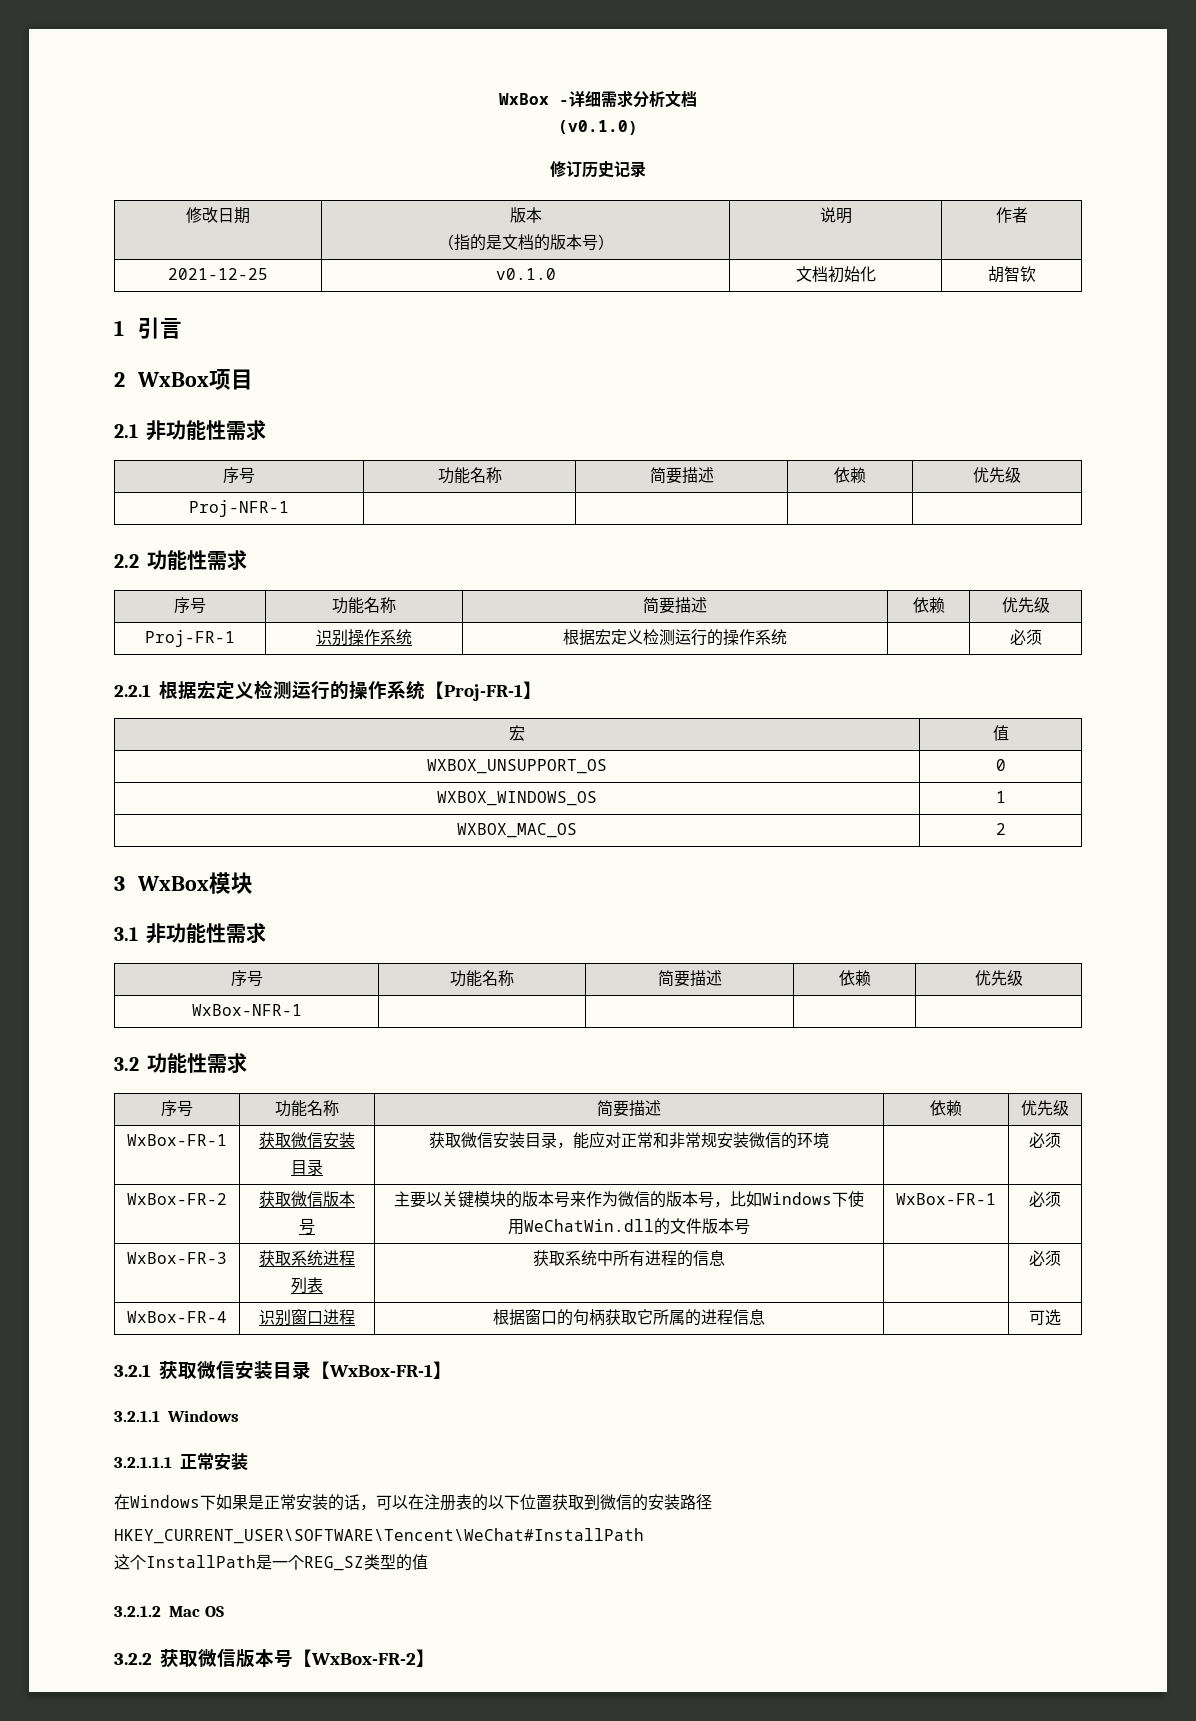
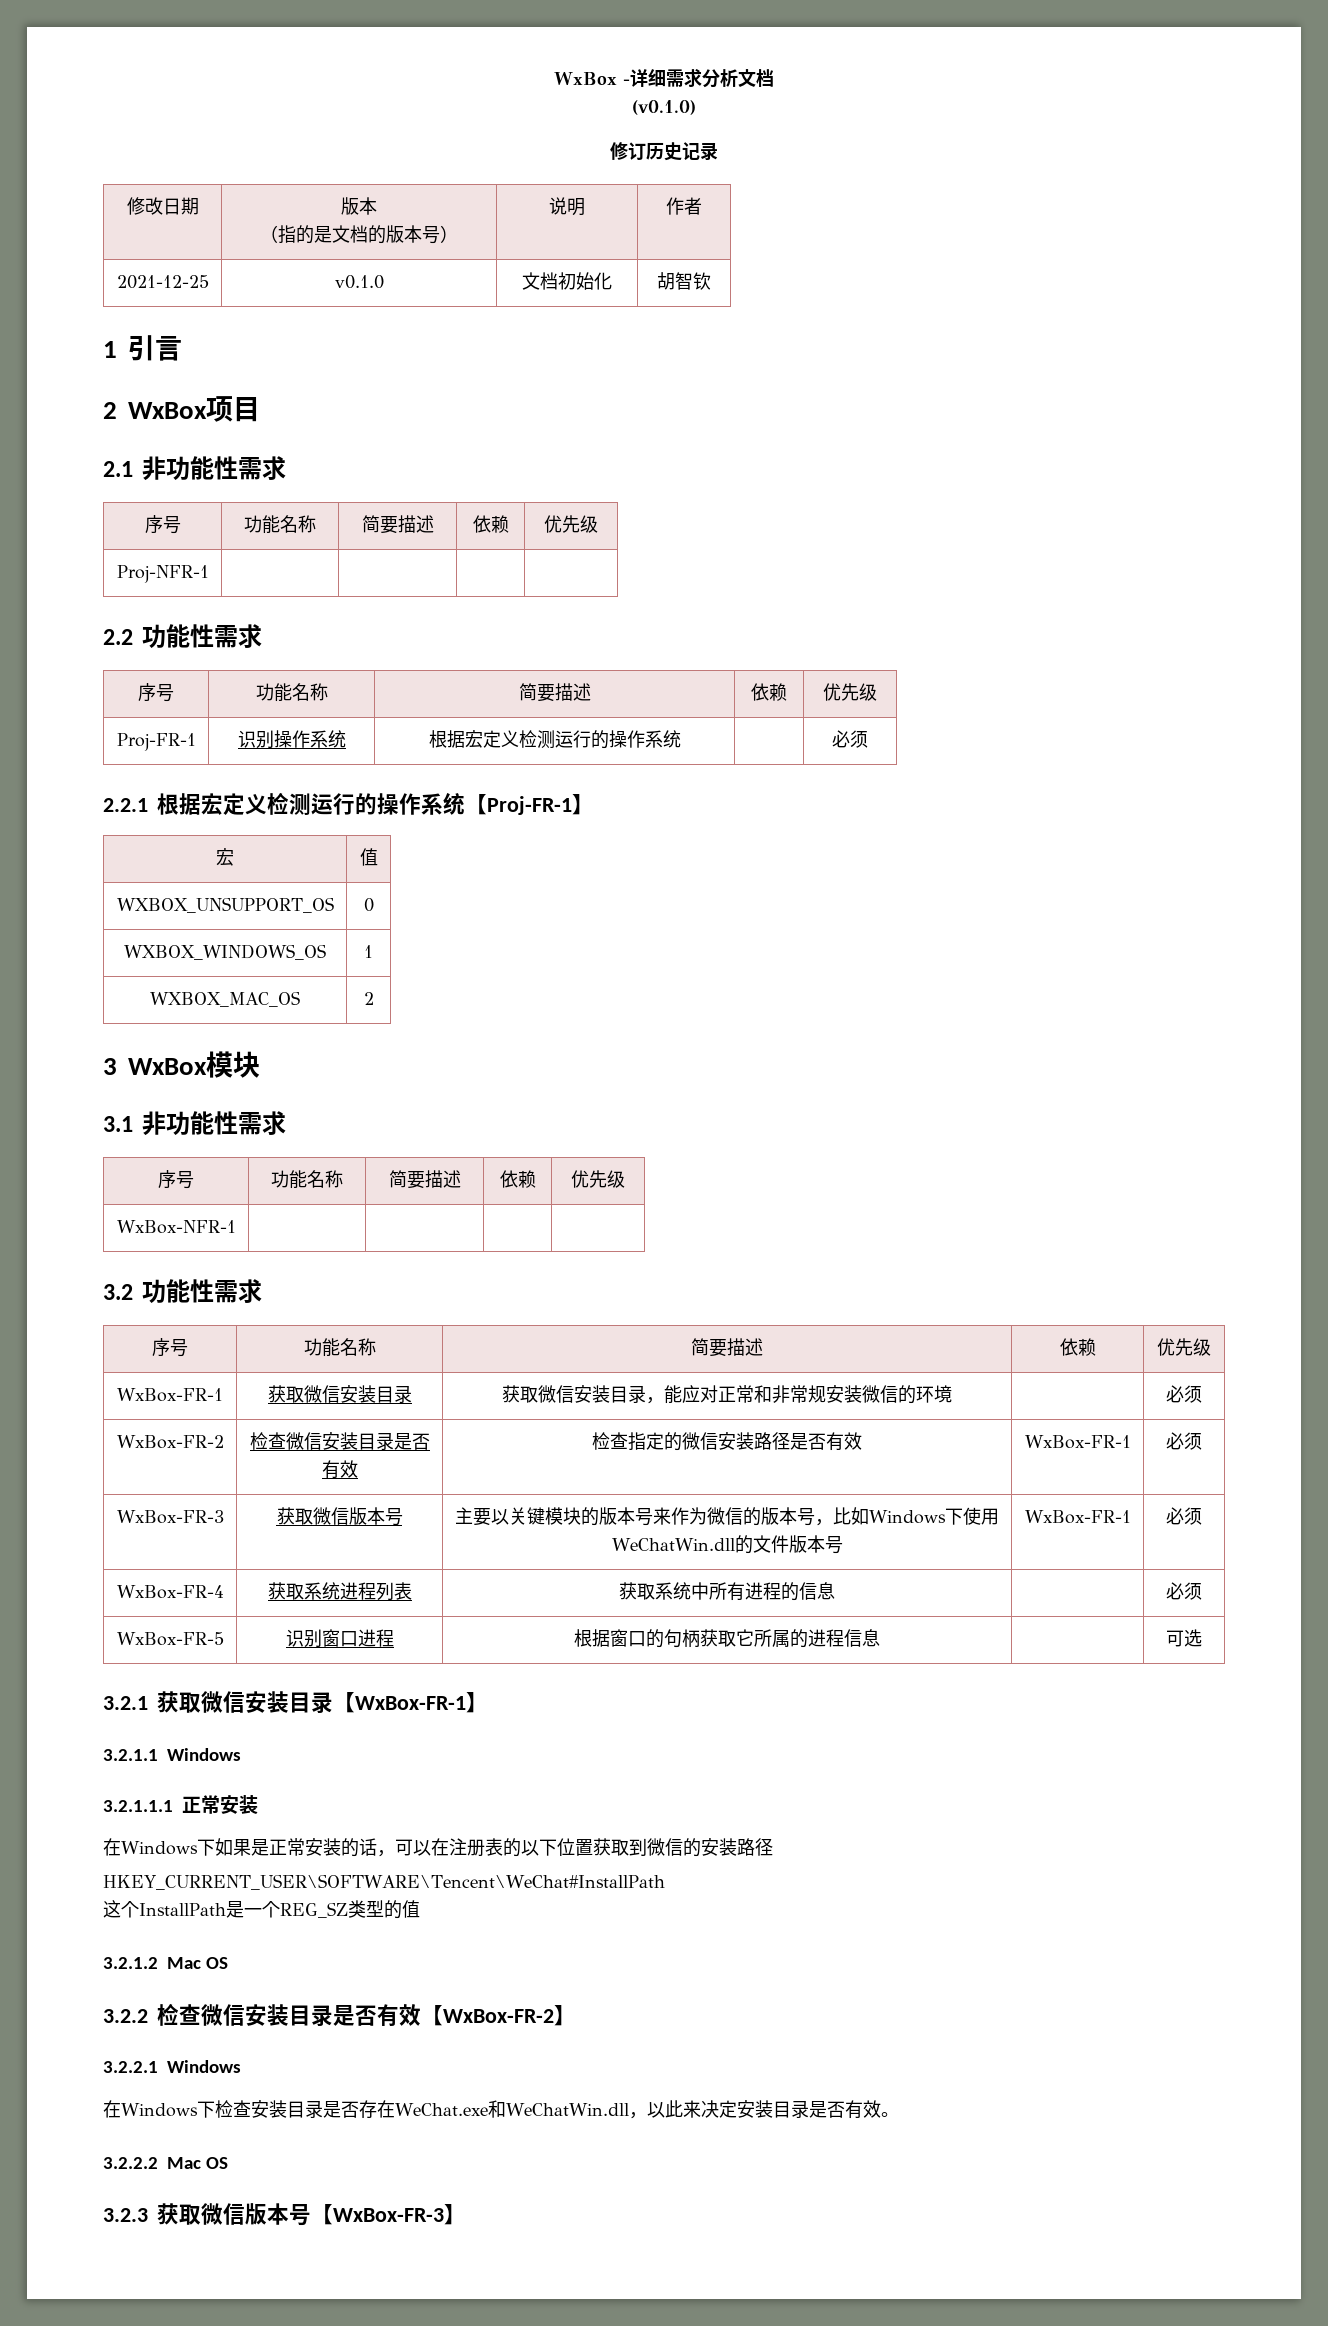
(227, 1199) none -> [249,1432,430,1450] [321,1460,358,1479] [592,1432,862,1451] [1024,1435,1131,1449] [1166,1432,1202,1450] [116,1510,224,1524] | 检查微信安装目录是否有效 | 检查指定的微信安装路径是否有效 | WxBox-FR-1 | 必须 // WxBox-FR-3
[127,1252,227,1264] WxBox-FR-3 -> [116,1585,224,1599] WxBox-FR-4
[127,1311,227,1323] WxBox-FR-4 -> [116,1632,224,1646] WxBox-FR-5
(152, 1659) none -> [157,2003,576,2027] [103,2060,241,2073] [103,2100,899,2119] [103,2157,229,2169] [103,2208,148,2222] 检查微信安装目录是否有效【WxBox-FR-2】 // 3.2.2.1 Windows // 在Windows下检查安装目录是否存在WeChat.exe和WeChatWin.dll，以此来决定安装目录是否有效。 // 3.2.2.2 Mac OS // 3.2.3
[311,1653,416,1665] WxBox-FR-2 -> [333,2208,444,2222] WxBox-FR-3

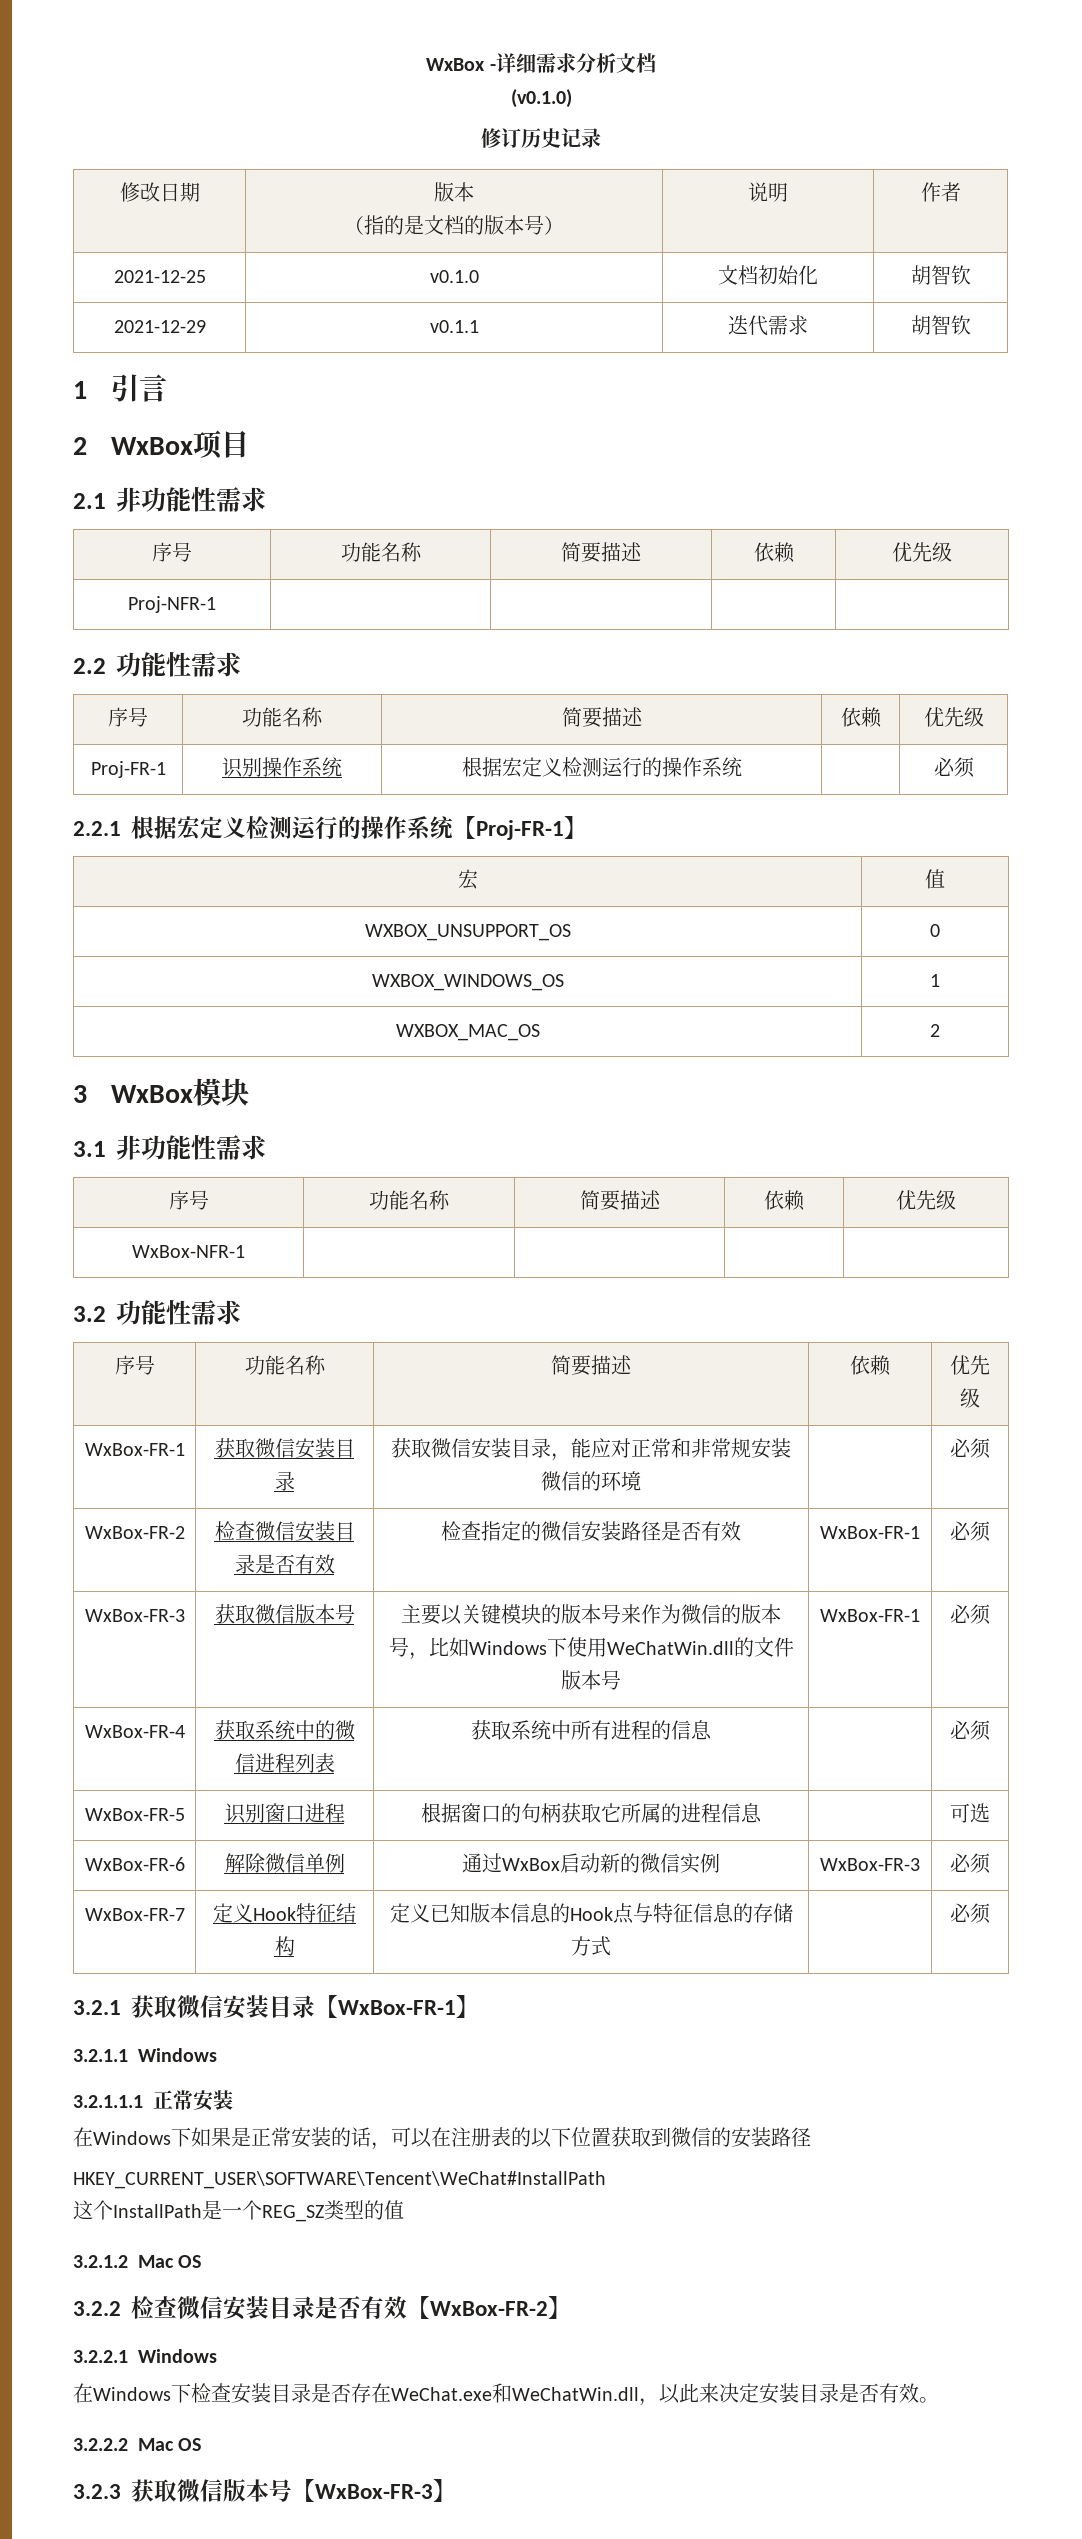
(711, 281) none -> [113,320,206,333] [429,320,479,333] [728,315,808,336] [910,315,971,335] // 2021-12-29 | v0.1.1 | 迭代需求 | 胡智钦
(340, 1591) none -> [294,1720,355,1740] [234,1753,255,1773] 中的微信
(1202, 1638) none -> [84,1857,185,1871] [224,1853,345,1873] [462,1853,720,1874] [820,1858,920,1871] [950,1853,991,1874] [84,1908,185,1921] [213,1903,356,1923] [274,1936,295,1956] [389,1903,793,1924] [571,1936,611,1956] [950,1903,991,1924] // WxBox-FR-6 | 解除微信单例 | 通过WxBox启动新的微信实例 | WxBox-FR-3 | 必须 // WxBox-FR-7 | 定义Hook特征结构 | 定义已知版本信息的Hook点与特征信息的存储方式 | | 必须

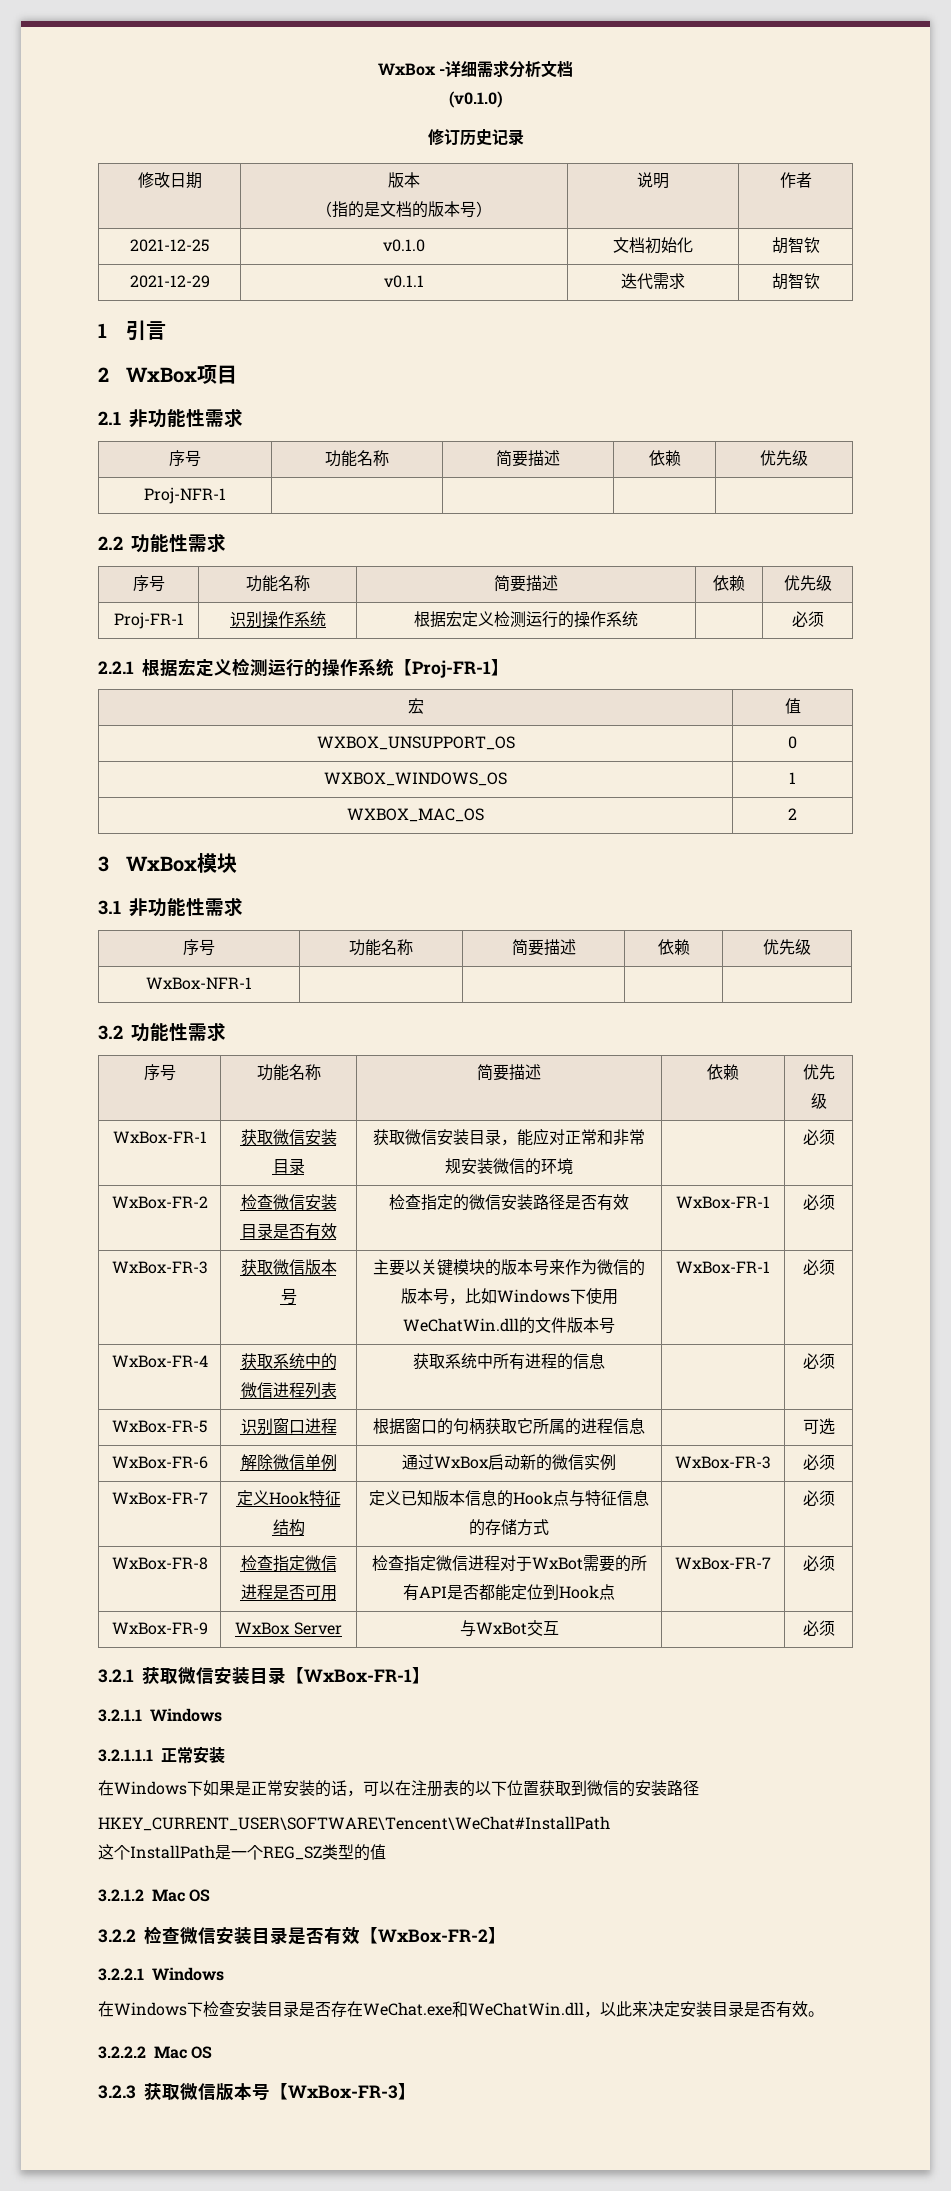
(991, 1913) none -> [111,1557,208,1570] [240,1555,337,1572] [240,1584,337,1601] [371,1555,647,1572] [402,1584,615,1601] [675,1557,771,1570] [802,1555,835,1571] [111,1622,208,1635] [235,1622,342,1635] [459,1620,559,1637] [802,1620,835,1636] // WxBox-FR-8 | 检查指定微信进程是否可用 | 检查指定微信进程对于WxBot需要的所有API是否都能定位到Hook点 | WxBox-FR-7 | 必须 // WxBox-FR-9 | WxBox Server | 与WxBot交互 | | 必须

